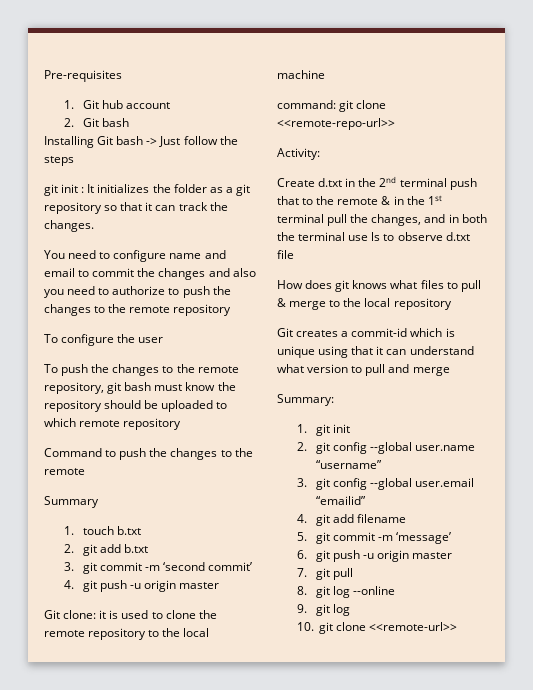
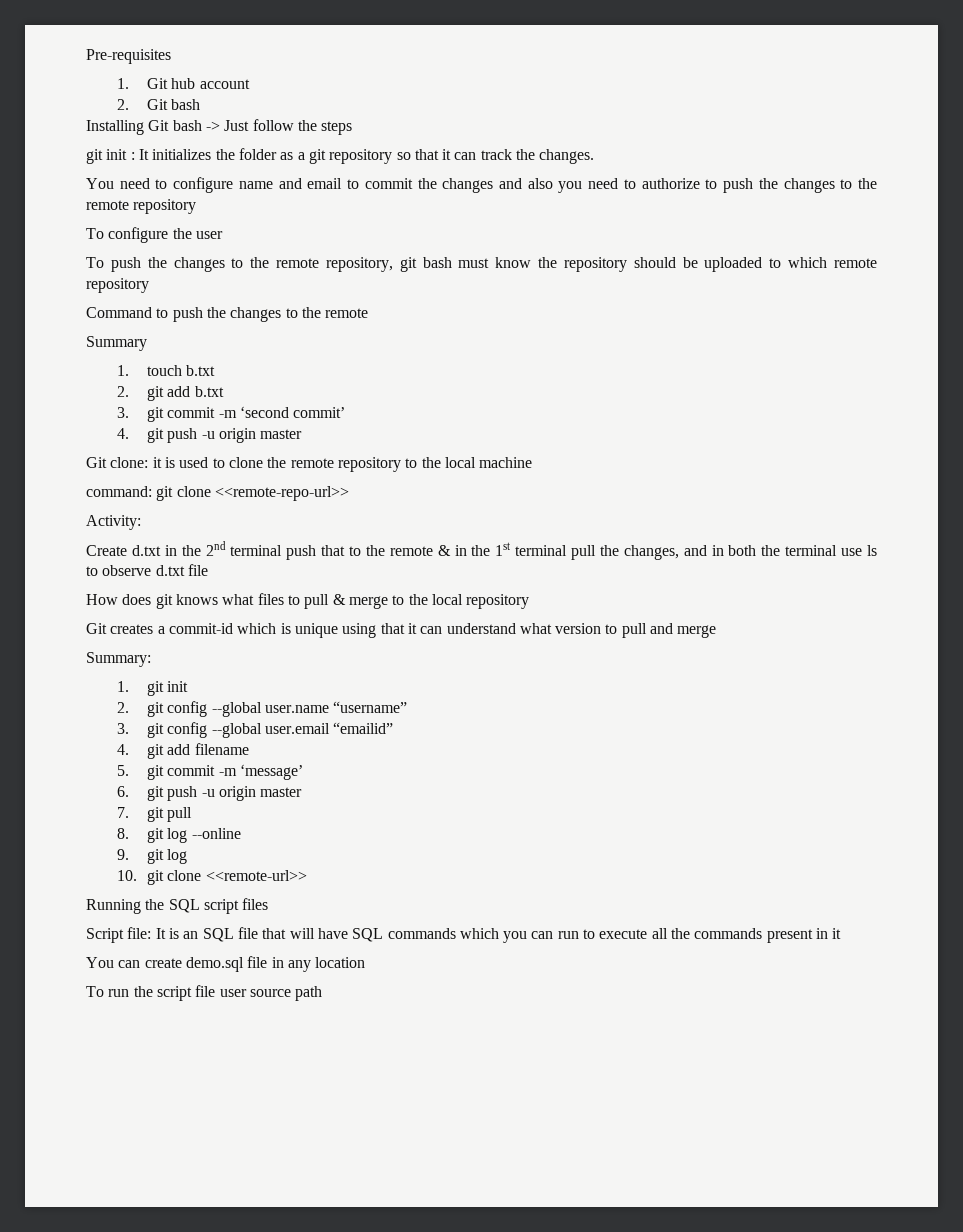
(458, 626) none -> [86,898,269,914] [86,927,842,943] [86,956,366,972] [86,985,323,1001] // Running the SQL script files // Script file: It is an SQL file that will have SQL commands which you can run to execute all the commands present in it // You can create demo.sql file in any location // To run the script file user source path

